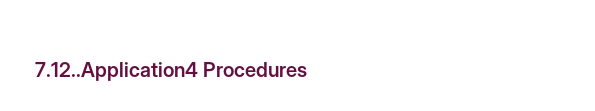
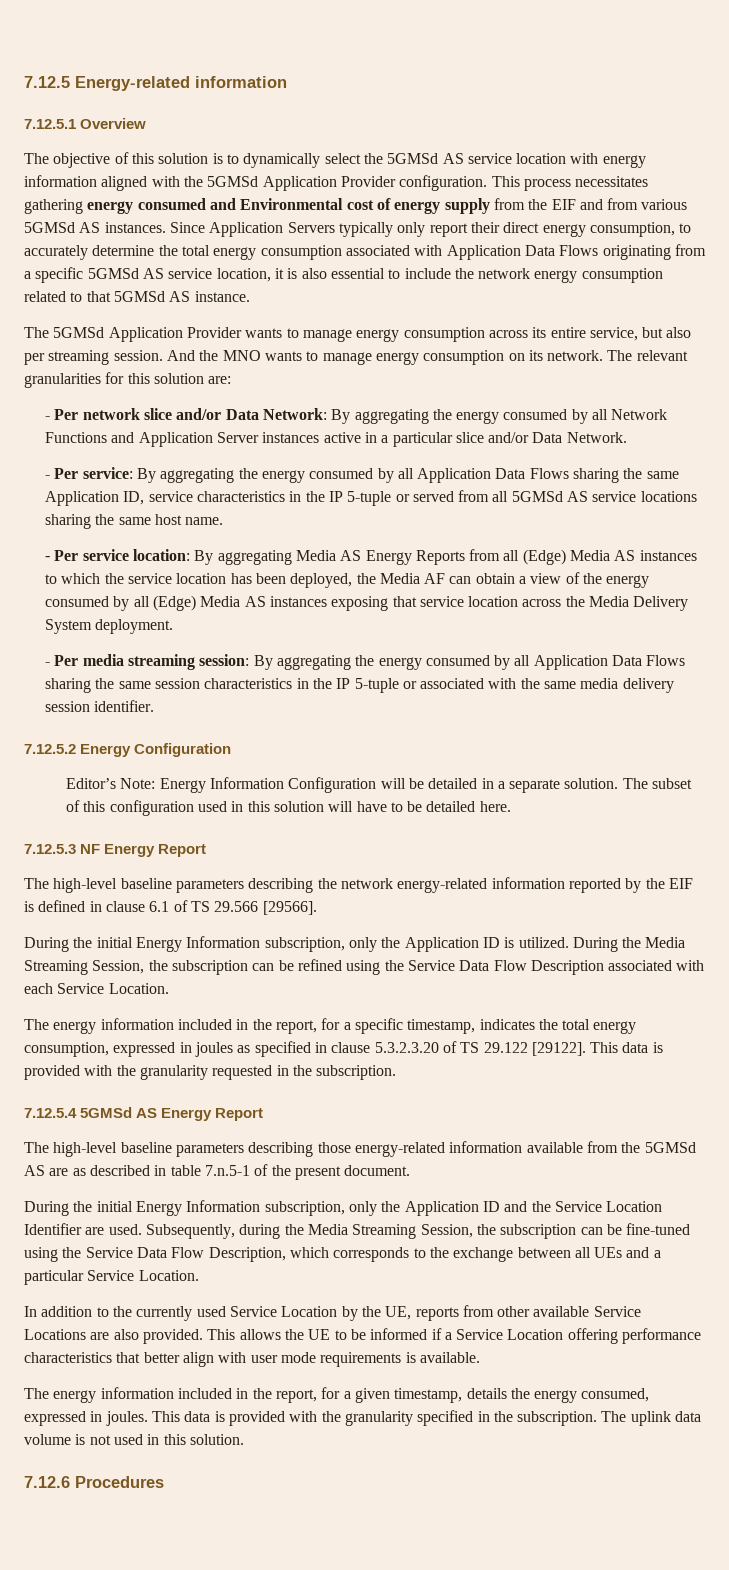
[35,62,198,81] 7.12..Application4 -> [24,76,287,91] [24,118,147,129] [24,152,646,168] [24,175,649,191] [24,198,688,214] [24,222,692,237] [24,244,706,260] [24,267,663,283] [24,291,250,302] [24,327,692,342] [24,350,688,365] [24,372,232,388] [44,408,668,424] [44,432,627,447] [44,467,679,483] [44,490,697,506] [44,514,224,529] [44,549,697,565] [44,572,650,588] [44,595,689,611] [44,619,174,634] [44,654,686,670] [44,678,674,693] [44,700,155,712] [24,743,232,757] [65,777,693,793] [65,800,511,816] [24,844,207,857] [24,877,693,893] [24,900,317,915] [24,936,686,952] [24,959,705,975] [24,983,169,994] [24,1018,637,1034] [24,1041,663,1057] [24,1065,397,1080] [24,1107,264,1121] [24,1141,696,1157] [24,1164,411,1180] [24,1200,663,1216] [24,1223,691,1239] [24,1247,661,1262] [24,1270,199,1285] [24,1305,641,1321] [24,1328,702,1344] [24,1352,480,1367] [24,1387,650,1403] [24,1410,702,1426] [24,1434,244,1445] [24,1476,70,1488] 7.12.5 Energy-related information // 7.12.5.1 Overview // The objective of this solution is to dynamically select the 5GMSd AS service location with energy information aligned with the 5GMSd Application Provider configuration. This process necessitates gathering energy consumed and Environmental cost of energy supply from the EIF and from various 5GMSd AS instances. Since Application Servers typically only report their direct energy consumption, to accurately determine the total energy consumption associated with Application Data Flows originating from a specific 5GMSd AS service location, it is also essential to include the network energy consumption related to that 5GMSd AS instance. // The 5GMSd Application Provider wants to manage energy consumption across its entire service, but also per streaming session. And the MNO wants to manage energy consumption on its network. The relevant granularities for this solution are: // - Per network slice and/or Data Network: By aggregating the energy consumed by all Network Functions and Application Server instances active in a particular slice and/or Data Network. // - Per service: By aggregating the energy consumed by all Application Data Flows sharing the same Application ID, service characteristics in the IP 5-tuple or served from all 5GMSd AS service locations sharing the same host name. // - Per service location: By aggregating Media AS Energy Reports from all (Edge) Media AS instances to which the service location has been deployed, the Media AF can obtain a view of the energy consumed by all (Edge) Media AS instances exposing that service location across the Media Delivery System deployment. // - Per media streaming session: By aggregating the energy consumed by all Application Data Flows sharing the same session characteristics in the IP 5-tuple or associated with the same media delivery session identifier. // 7.12.5.2 Energy Configuration // Editor’s Note: Energy Information Configuration will be detailed in a separate solution. The subset of this configuration used in this solution will have to be detailed here. // 7.12.5.3 NF Energy Report // The high-level baseline parameters describing the network energy-related information reported by the EIF is defined in clause 6.1 of TS 29.566 [29566]. // During the initial Energy Information subscription, only the Application ID is utilized. During the Media Streaming Session, the subscription can be refined using the Service Data Flow Description associated with each Service Location. // The energy information included in the report, for a specific timestamp, indicates the total energy consumption, expressed in joules as specified in clause 5.3.2.3.20 of TS 29.122 [29122]. This data is provided with the granularity requested in the subscription. // 7.12.5.4 5GMSd AS Energy Report // The high-level baseline parameters describing those energy-related information available from the 5GMSd AS are as described in table 7.n.5-1 of the present document. // During the initial Energy Information subscription, only the Application ID and the Service Location Identifier are used. Subsequently, during the Media Streaming Session, the subscription can be fine-tuned using the Service Data Flow Description, which corresponds to the exchange between all UEs and a particular Service Location. // In addition to the currently used Service Location by the UE, reports from other available Service Locations are also provided. This allows the UE to be informed if a Service Location offering performance characteristics that better align with user mode requirements is available. // The energy information included in the report, for a given timestamp, details the energy consumed, expressed in joules. This data is provided with the granularity specified in the subscription. The uplink data volume is not used in this solution. // 7.12.6

